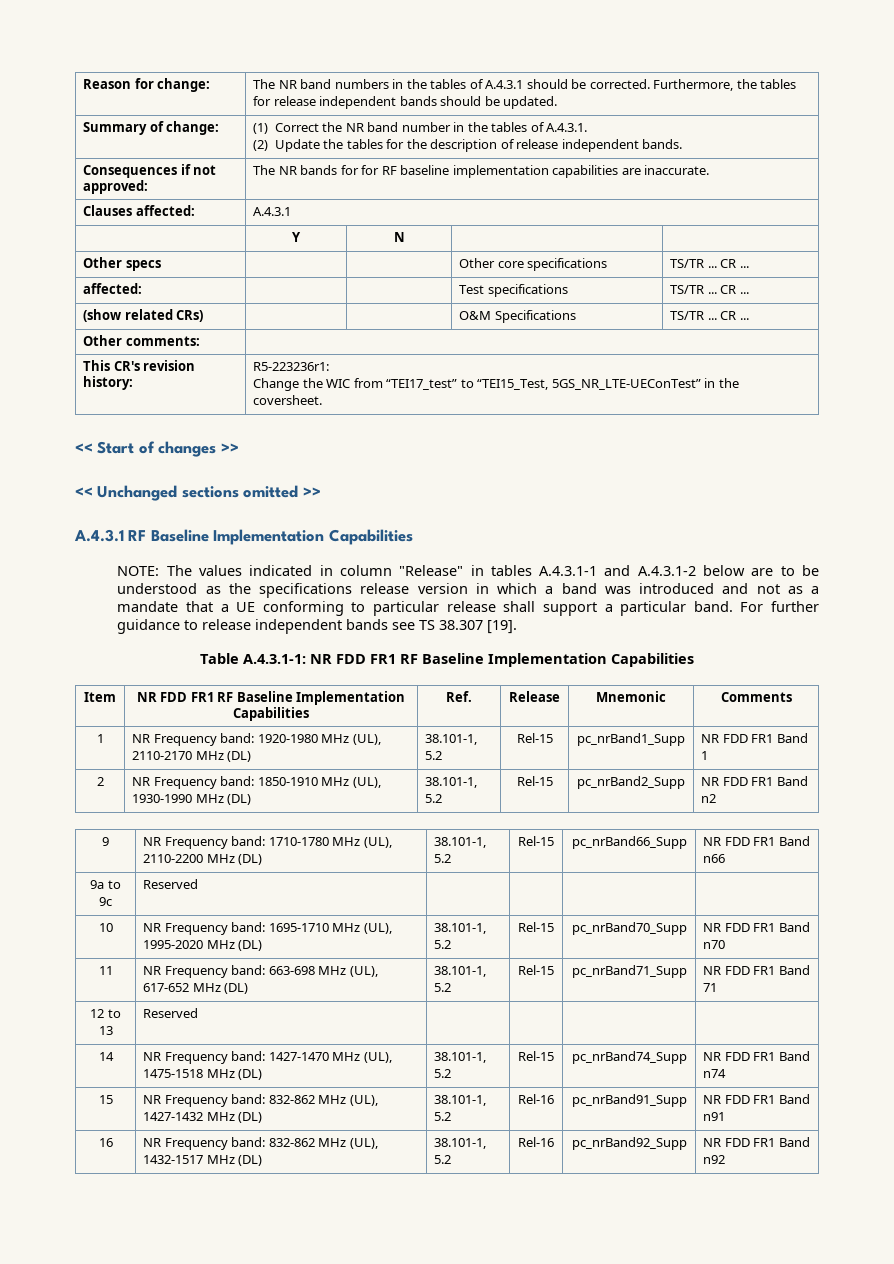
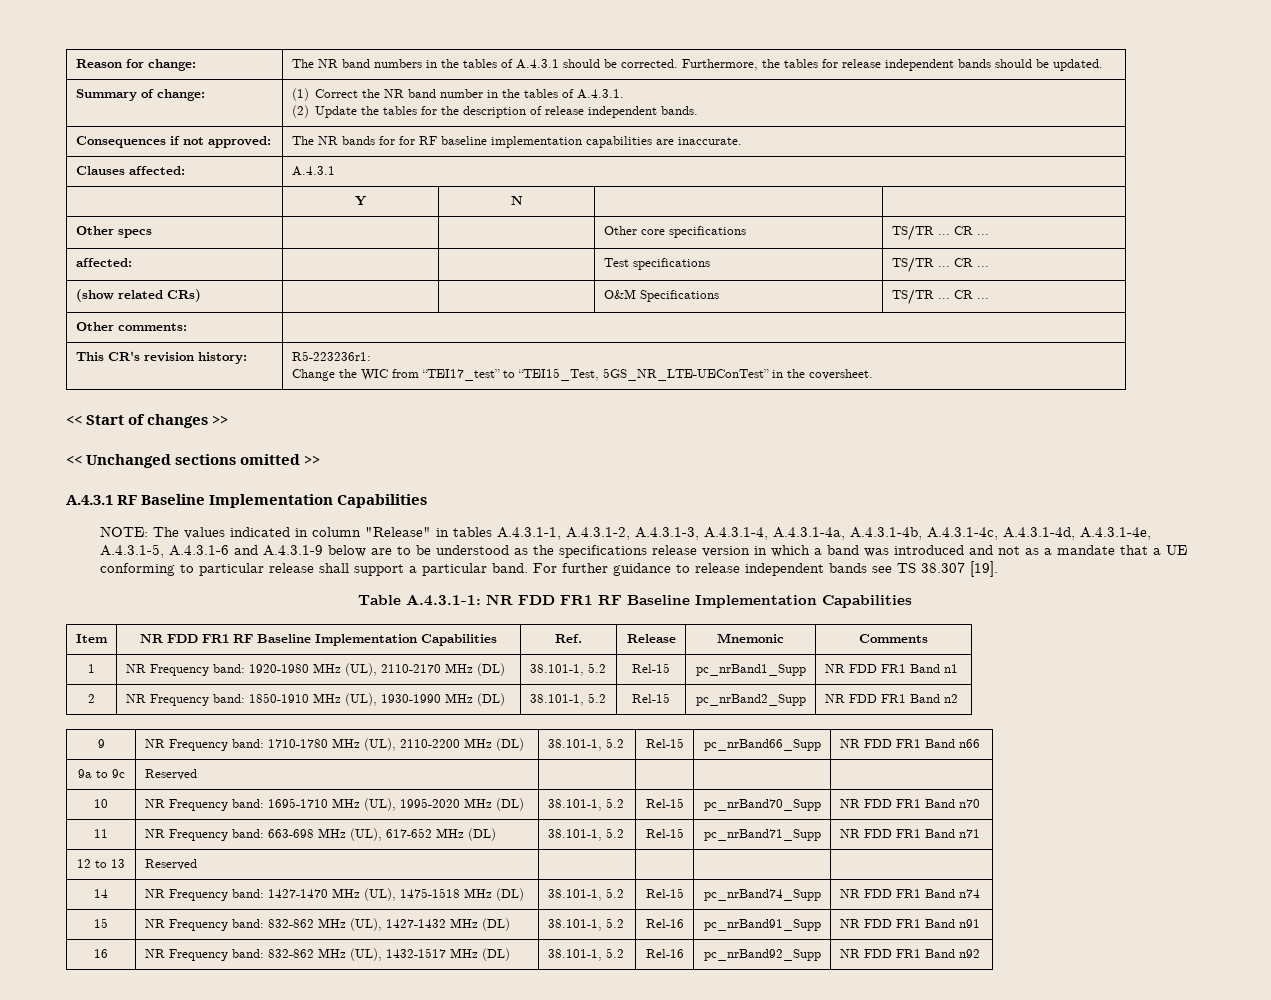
[539,565,696,576] A.4.3.1-1 and A.4.3.1-2 -> [496,527,1151,540] [99,544,323,558] A.4.3.1-1, A.4.3.1-2, A.4.3.1-3, A.4.3.1-4, A.4.3.1-4a, A.4.3.1-4b, A.4.3.1-4c, A.4.3.1-4d, A.4.3.1-4e, A.4.3.1-5, A.4.3.1-6 and A.4.3.1-9
[701,751,709,760] 1 -> [943,664,958,673] n1
[703,983,718,992] 71 -> [958,829,980,838] n71

